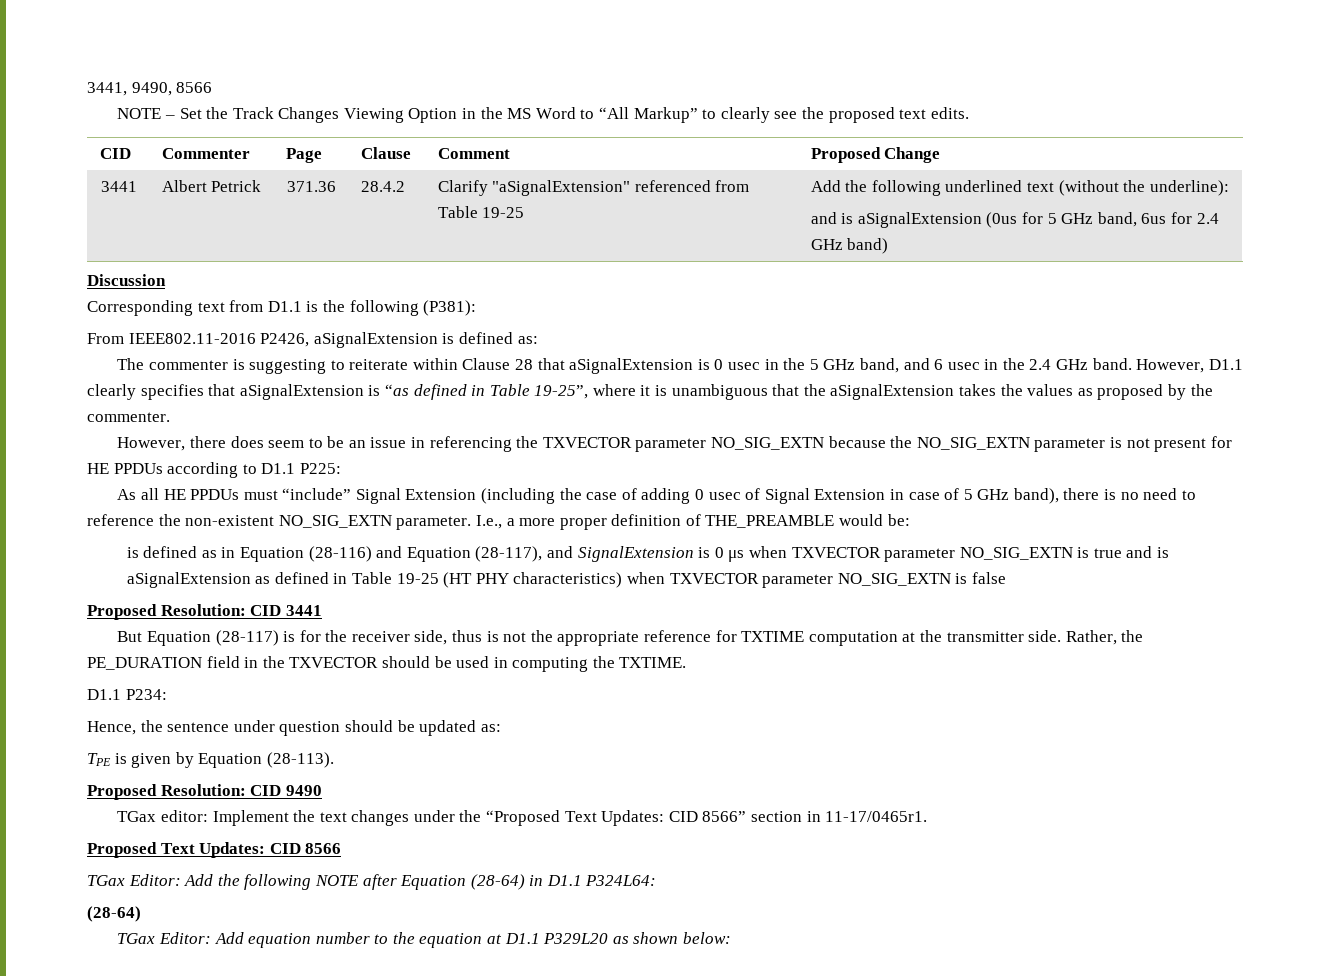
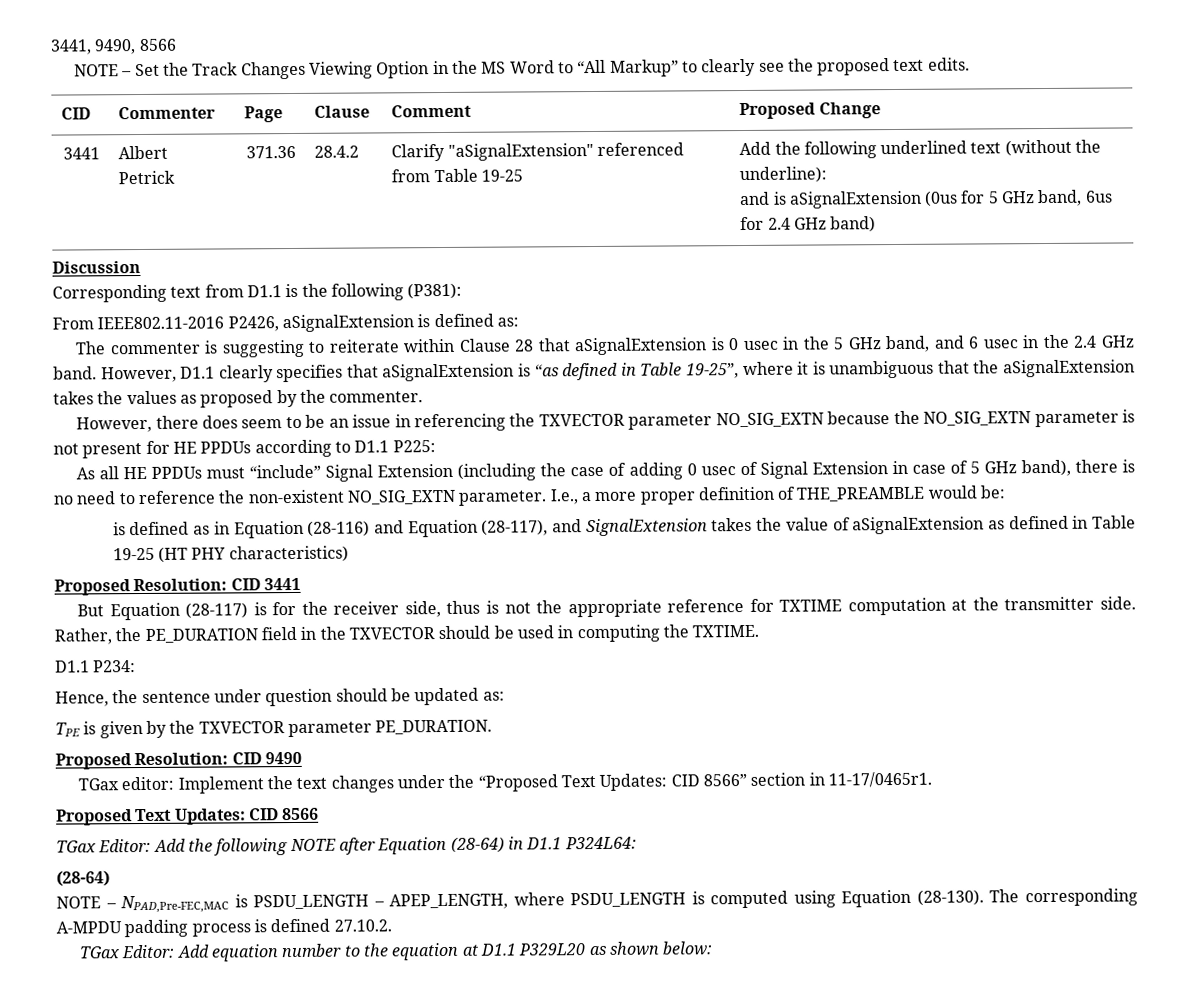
[698,546,1170,562] is 0 μs when TXVECTOR parameter NO_SIG_EXTN is true and is -> [711,517,851,532] takes the value of
[626,572,1006,588] when TXVECTOR parameter NO_SIG_EXTN is false -> (349, 554) none
[198,752,334,768] Equation (28-113). -> [169,719,493,738] the TXVECTOR parameter PE_DURATION.
(141, 914) none -> [56,888,1138,914] [56,918,392,938] // NOTE – NPAD,Pre-FEC,MAC is PSDU_LENGTH – APEP_LENGTH, where PSDU_LENGTH is computed using Equation (28-130). The corresponding A-MPDU padding process is defined 27.10.2.

